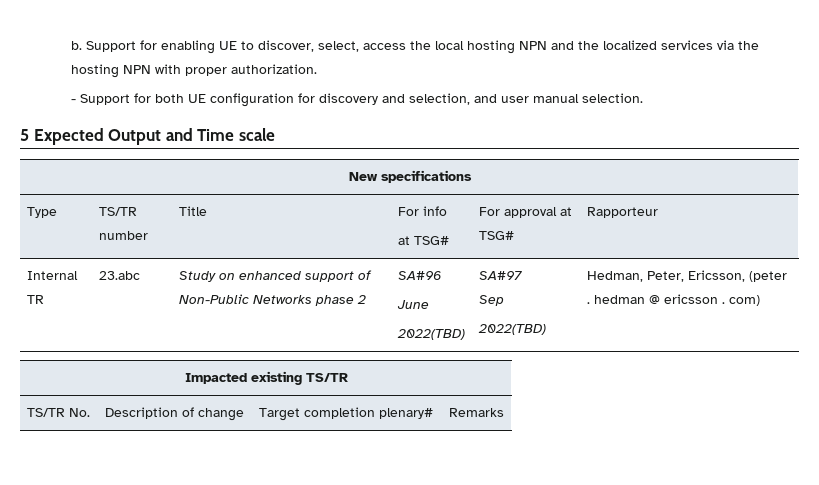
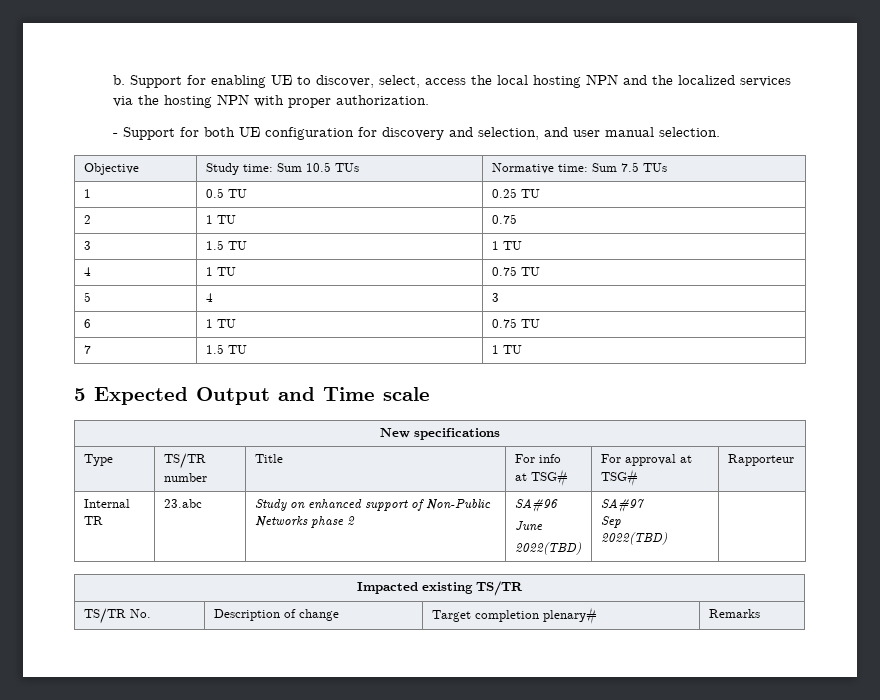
(644, 98) none -> [83,163,139,175] [205,162,359,175] [491,162,667,174] [83,189,91,198] [205,188,247,198] [491,188,540,198] [83,215,91,224] [205,215,236,224] [491,214,517,224] [83,241,91,250] [205,240,247,250] [491,241,522,250] [83,267,91,276] [205,267,236,276] [491,266,540,276] [83,292,91,302] [205,293,213,302] [491,293,499,302] [83,319,91,328] [205,319,236,328] [491,318,540,328] [83,345,91,354] [205,344,247,354] [491,345,522,354] // Objective | Study time: Sum 10.5 TUs | Normative time: Sum 7.5 TUs // 1 | 0.5 TU | 0.25 TU // 2 | 1 TU | 0.75 // 3 | 1.5 TU | 1 TU // 4 | 1 TU | 0.75 TU // 5 | 4 | 3 // 6 | 1 TU | 0.75 TU // 7 | 1.5 TU | 1 TU
[586,270,787,282] [586,294,760,306] Hedman, Peter, Ericsson, (peter . hedman @ ericsson . com) -> (667, 538) none

